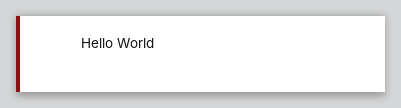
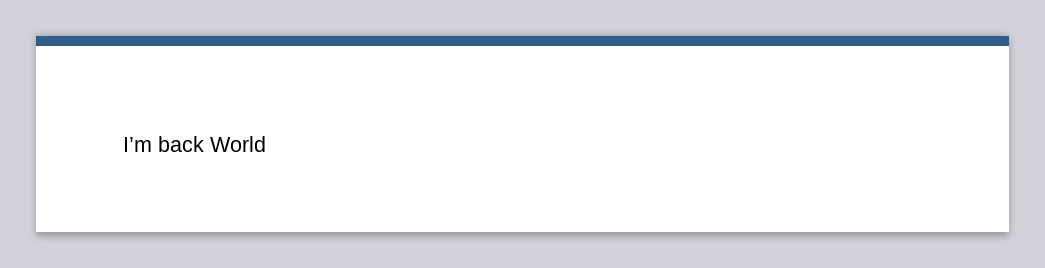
[81,38,113,48] Hello -> [123,136,204,152] I’m back

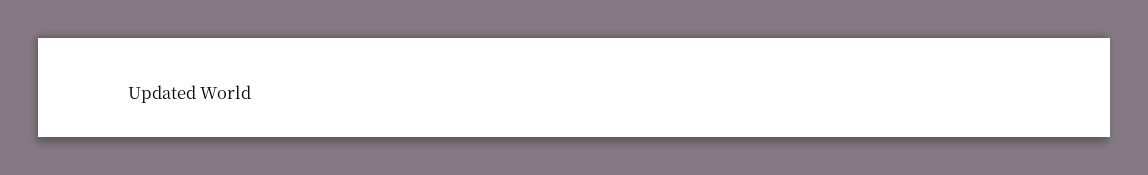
[123,136,204,152] I’m back -> [128,85,196,103] Updated

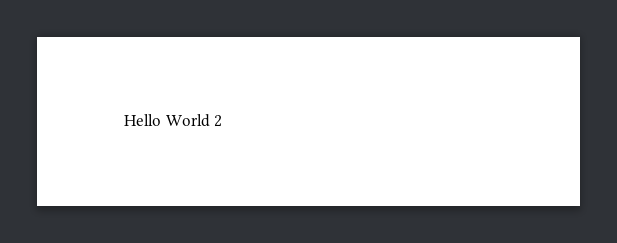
[128,85,252,103] Updated World -> [124,114,223,127] Hello World 2

